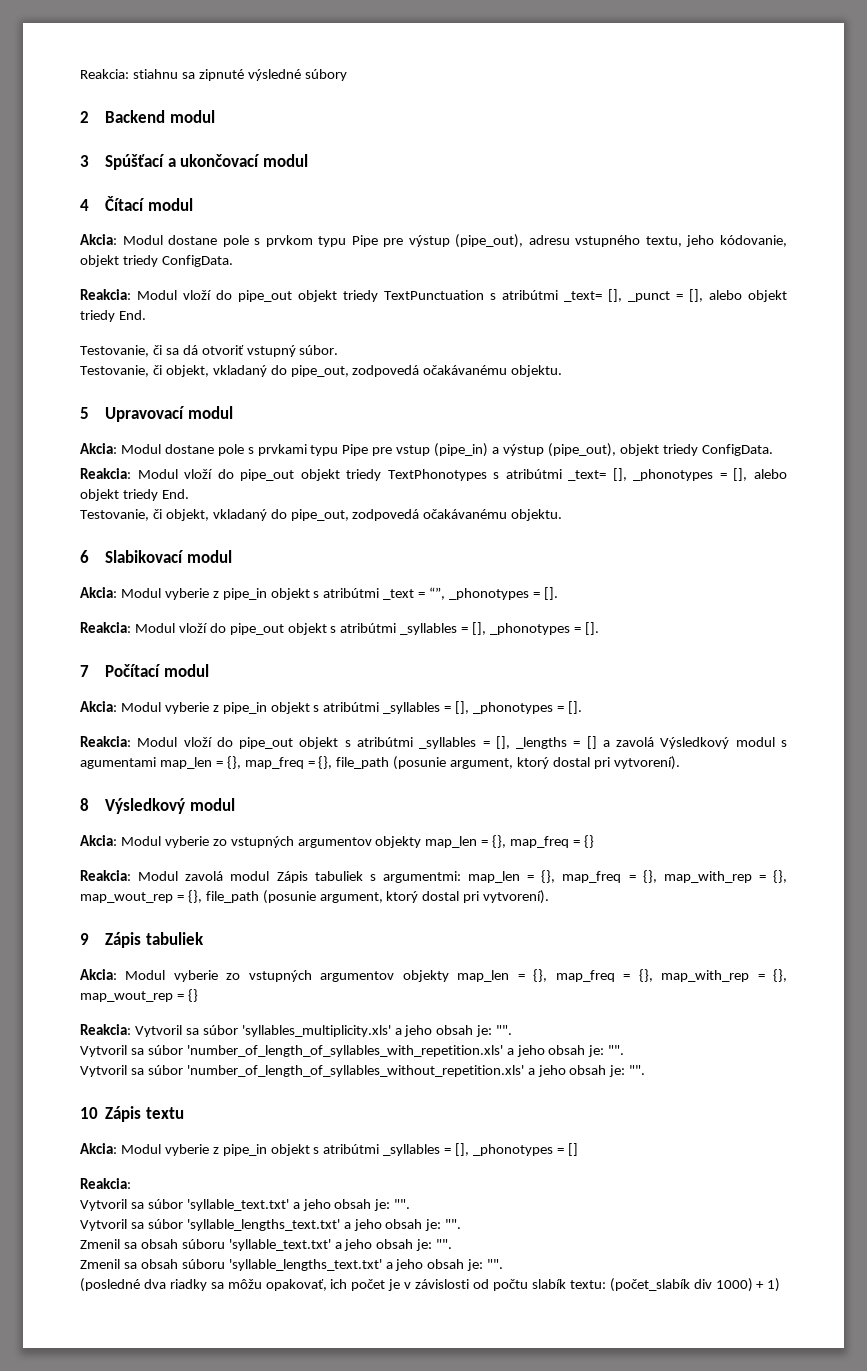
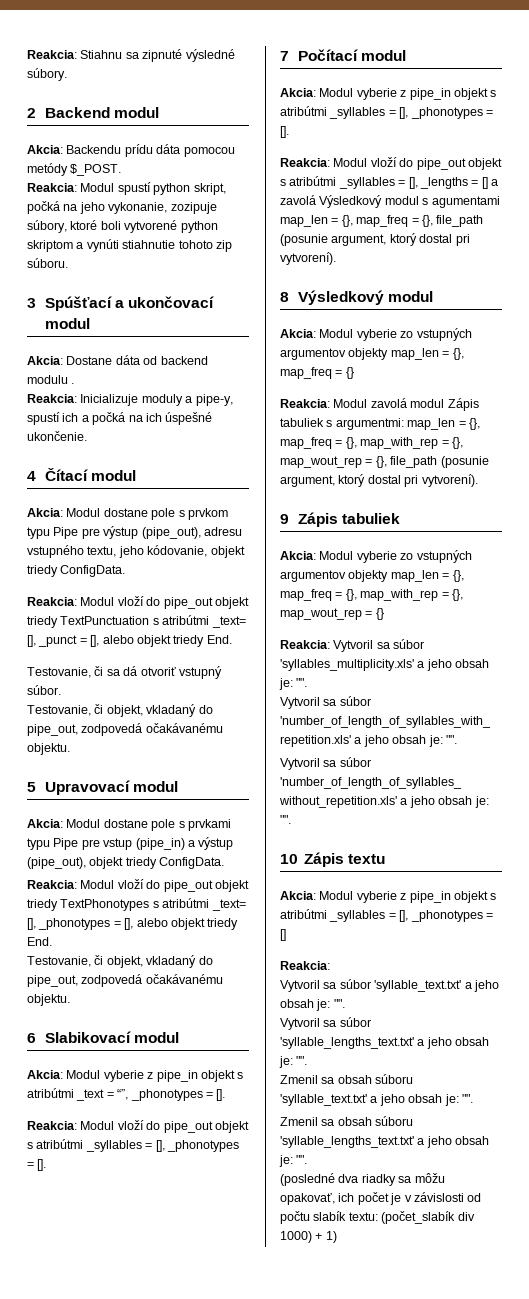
[80,69,178,79] Reakcia: stiahnu -> [27,50,123,59] Reakcia: Stiahnu
[304,69,347,81] súbory -> [27,68,67,81] súbory.
(215, 116) none -> [27,144,235,157] [27,163,122,176] [27,182,226,195] [27,201,217,214] [27,220,218,233] [27,239,232,252] [27,258,68,268] // Akcia: Backendu prídu dáta pomocou metódy $_POST. // Reakcia: Modul spustí python skript, počká na jeho vykonanie, zozipuje súbory, ktoré boli vytvorené python skriptom a vynúti stiahnutie tohoto zip súboru.
(308, 160) none -> [27,355,208,365] [27,375,75,384] [27,394,233,406] [27,412,213,425] [27,431,87,441] // Akcia: Dostane dáta od backend modulu . // Reakcia: Inicializuje moduly a pipe-y, spustí ich a počká na ich úspešné ukončenie.

